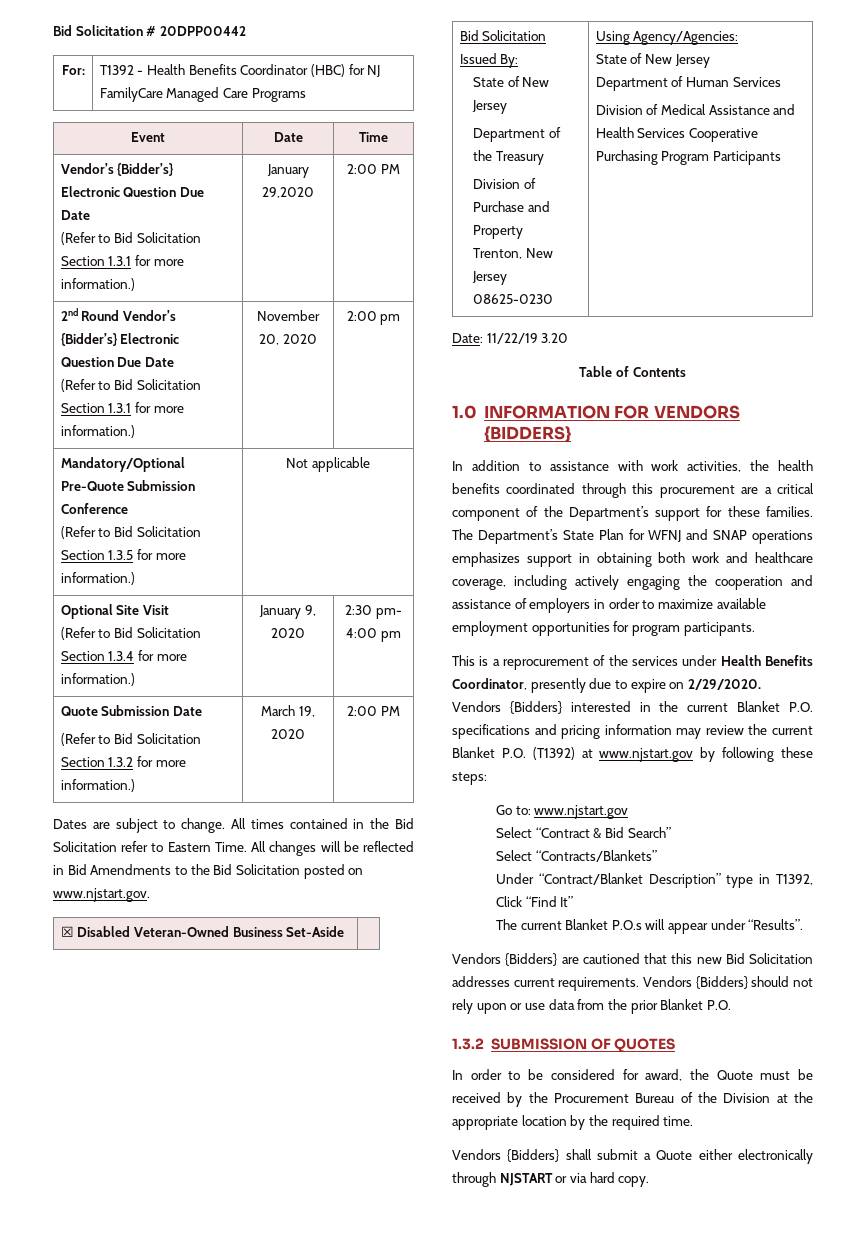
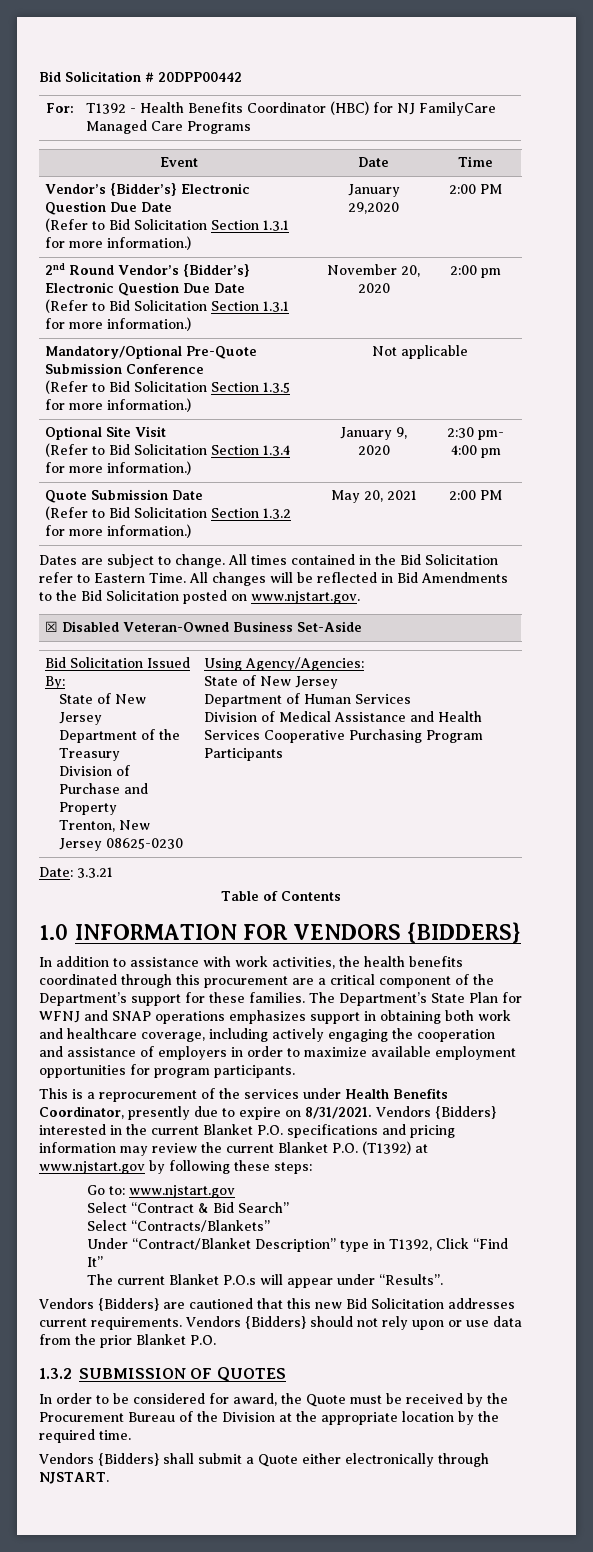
[261,705,315,717] [271,729,305,739] March 19, 2020 -> [330,490,417,503] May 20, 2021
[486,333,569,344] 11/22/19 3.20 -> [77,867,113,878] 3.3.21
[687,679,761,690] 2/29/2020. -> [305,1107,372,1119] 8/31/2021.
[499,1172,650,1187] NJSTART or via hard copy. -> [39,1472,109,1484] NJSTART.

